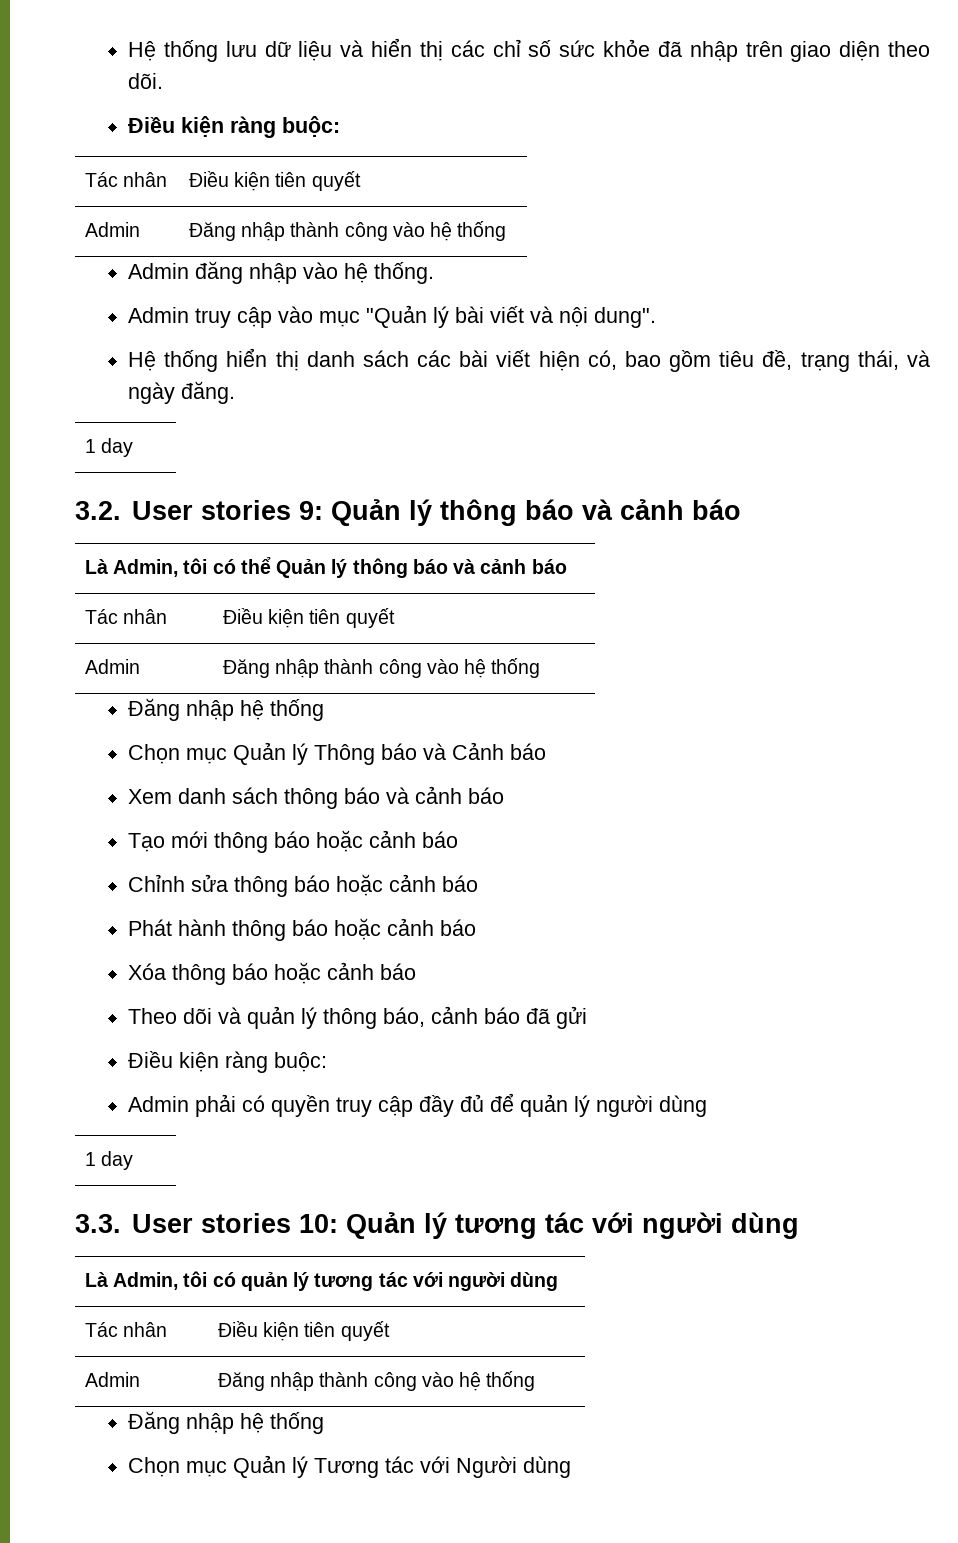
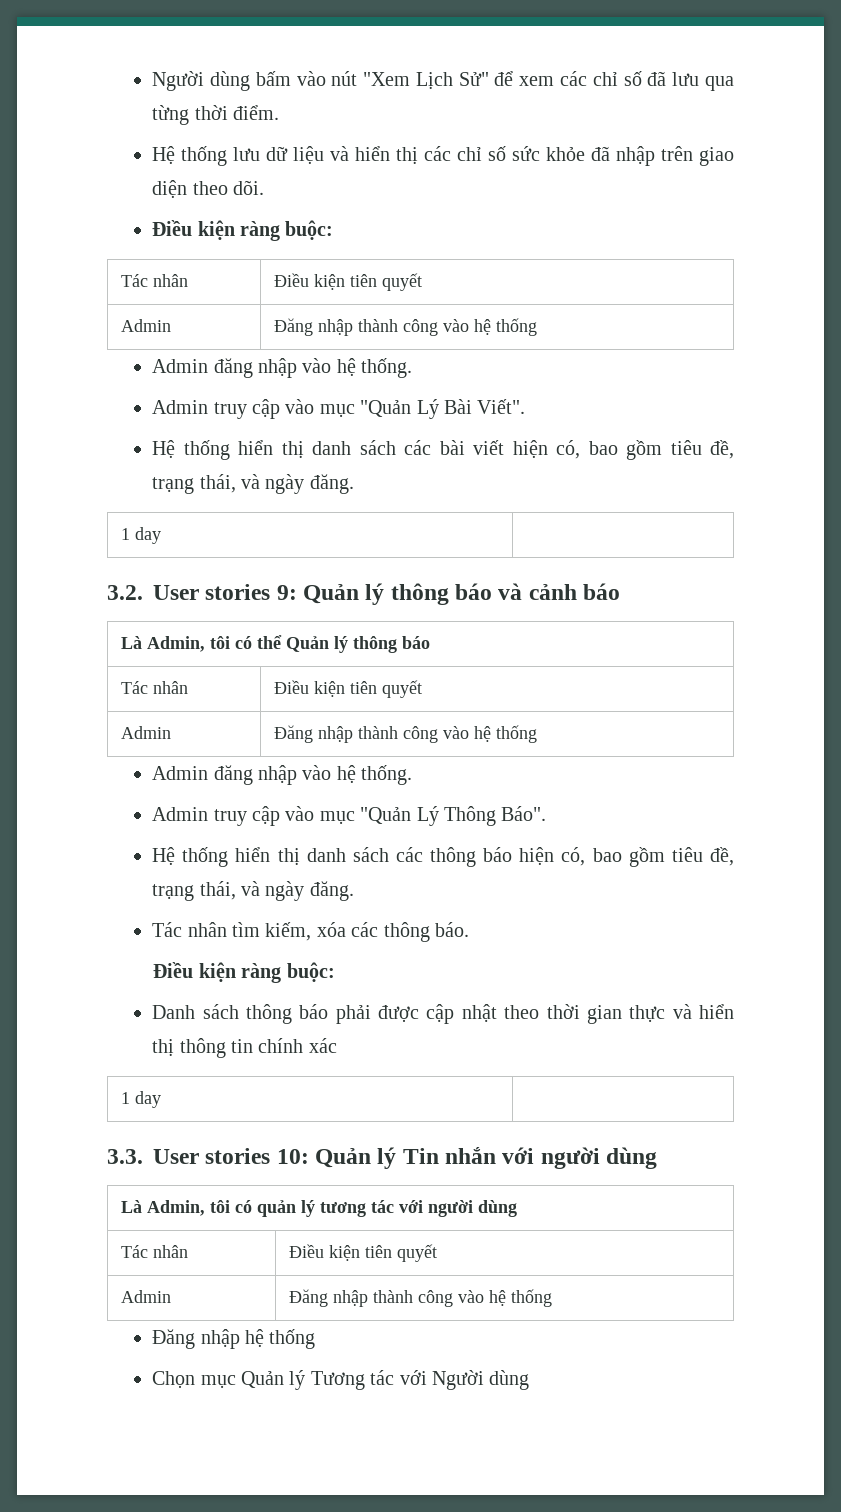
(128, 51) none -> [152,71,734,91] [152,105,279,125] Người dùng bấm vào nút "Xem Lịch Sử" để xem các chỉ số đã lưu qua từng thời điểm. //
[433,306,657,328] lý bài viết và nội dung". -> [416,399,526,419] Lý Bài Viết".
[453,559,567,574] và cảnh báo -> (431, 642) none
[128,698,325,721] [128,742,547,765] [128,786,505,809] [128,830,459,853] [128,874,479,897] [128,918,477,941] [128,962,417,985] [128,1006,588,1029] [128,1051,328,1073] [128,1093,708,1117] Đăng nhập hệ thống // Chọn mục Quản lý Thông báo và Cảnh báo // Xem danh sách thông báo và cảnh báo // Tạo mới thông báo hoặc cảnh báo // Chỉnh sửa thông báo hoặc cảnh báo // Phát hành thông báo hoặc cảnh báo // Xóa thông báo hoặc cảnh báo // Theo dõi và quản lý thông báo, cảnh báo đã gửi // Điều kiện ràng buộc: // Admin phải có quyền truy cập đầy đủ để quản lý người dùng -> [152,765,413,785] [152,806,547,826] [152,847,735,867] [152,881,354,901] [152,922,469,942] [153,962,335,983] [152,1004,734,1024] [152,1038,337,1058] Admin đăng nhập vào hệ thống. // Admin truy cập vào mục "Quản Lý Thông Báo". // Hệ thống hiển thị danh sách các thông báo hiện có, bao gồm tiêu đề, trạng thái, và ngày đăng. // Tác nhân tìm kiếm, xóa các thông báo. // Điều kiện ràng buộc: // Danh sách thông báo phải được cập nhật theo thời gian thực và hiển thị thông tin chính xác
[454,1212,584,1239] tương tác -> [402,1147,497,1164] Tin nhắn

